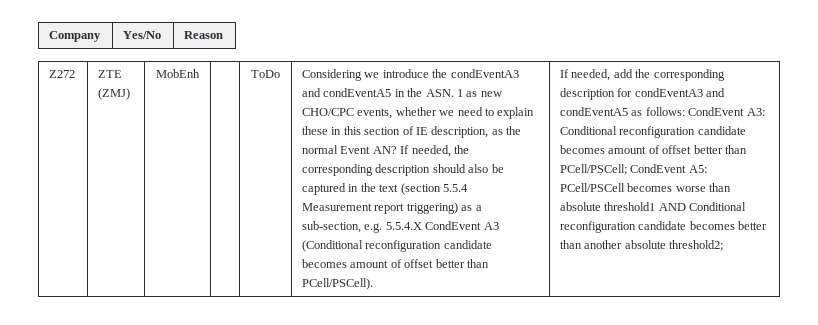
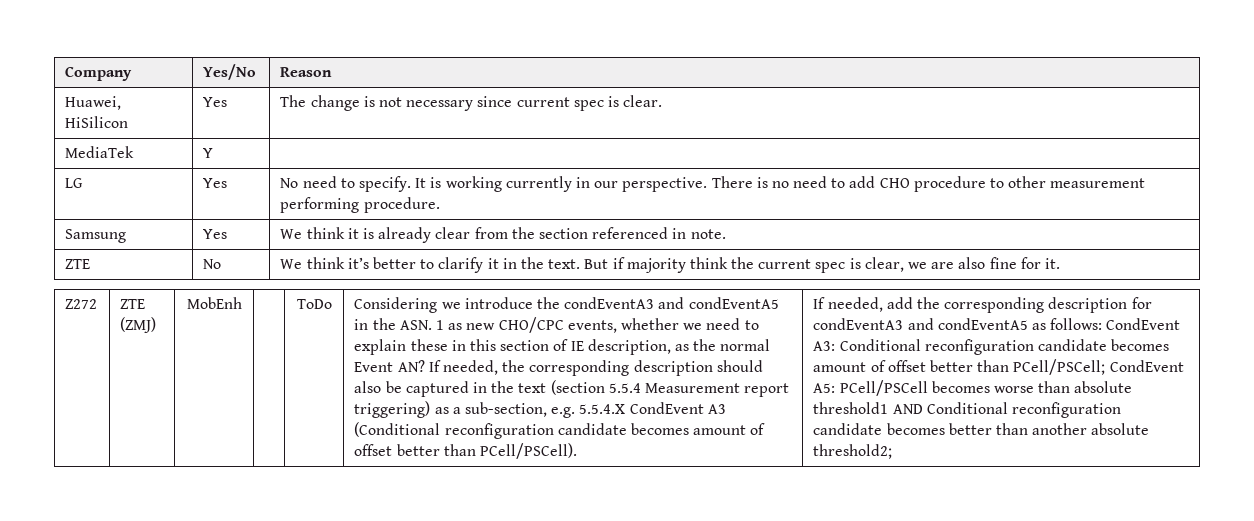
(224, 35) none -> [65,96,122,110] [65,116,129,128] [203,97,228,107] [280,95,663,111] [65,146,135,158] [203,148,214,158] [65,178,84,188] [203,178,228,188] [280,176,1146,192] [280,197,440,213] [65,229,127,243] [203,229,228,239] [280,227,726,243] [65,259,91,269] [203,259,222,269] [280,257,1060,273] // Huawei, HiSilicon | Yes | The change is not necessary since current spec is clear. // MediaTek | Y | // LG | Yes | No need to specify. It is working currently in our perspective. There is no need to add CHO procedure to other measurement performing procedure. // Samsung | Yes | We think it is already clear from the section referenced in note. // ZTE | No | We think it’s better to clarify it in the text. But if majority think the current spec is clear, we are also fine for it.

